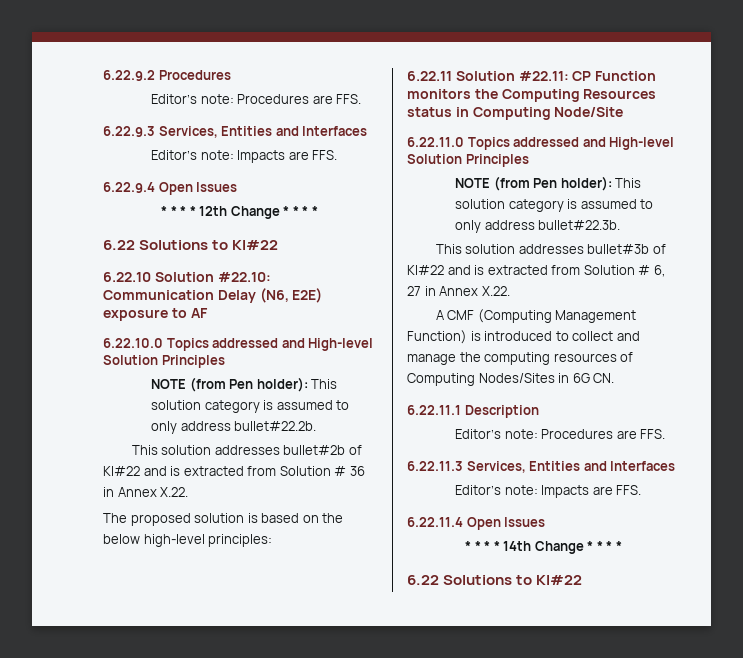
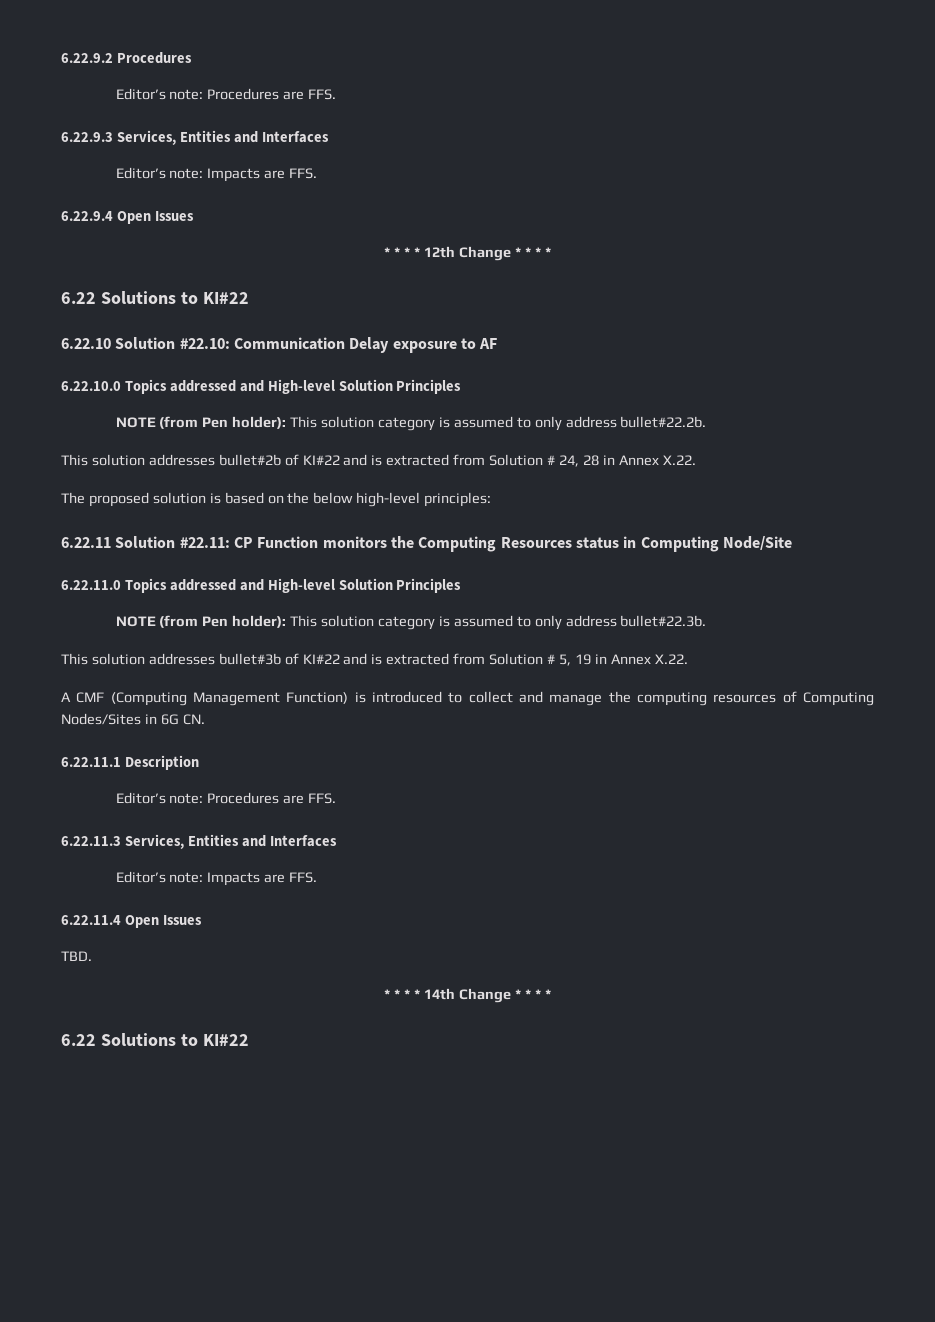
[259,288,323,303] (N6, E2E) -> (390, 345) none
[349,466,365,476] 36 -> [558,455,599,467] 24, 28
[653,265,665,277] [407,286,421,296] 6, 27 -> [558,654,591,666] 5, 19
(546, 522) none -> [61,951,92,961] // TBD.

